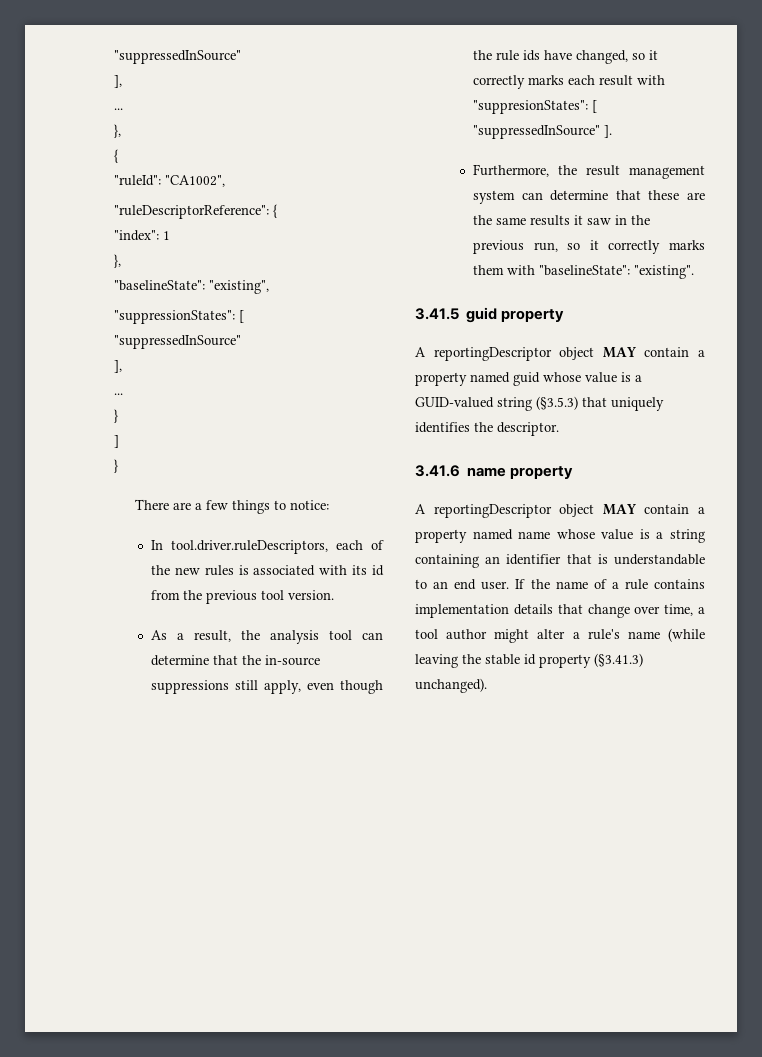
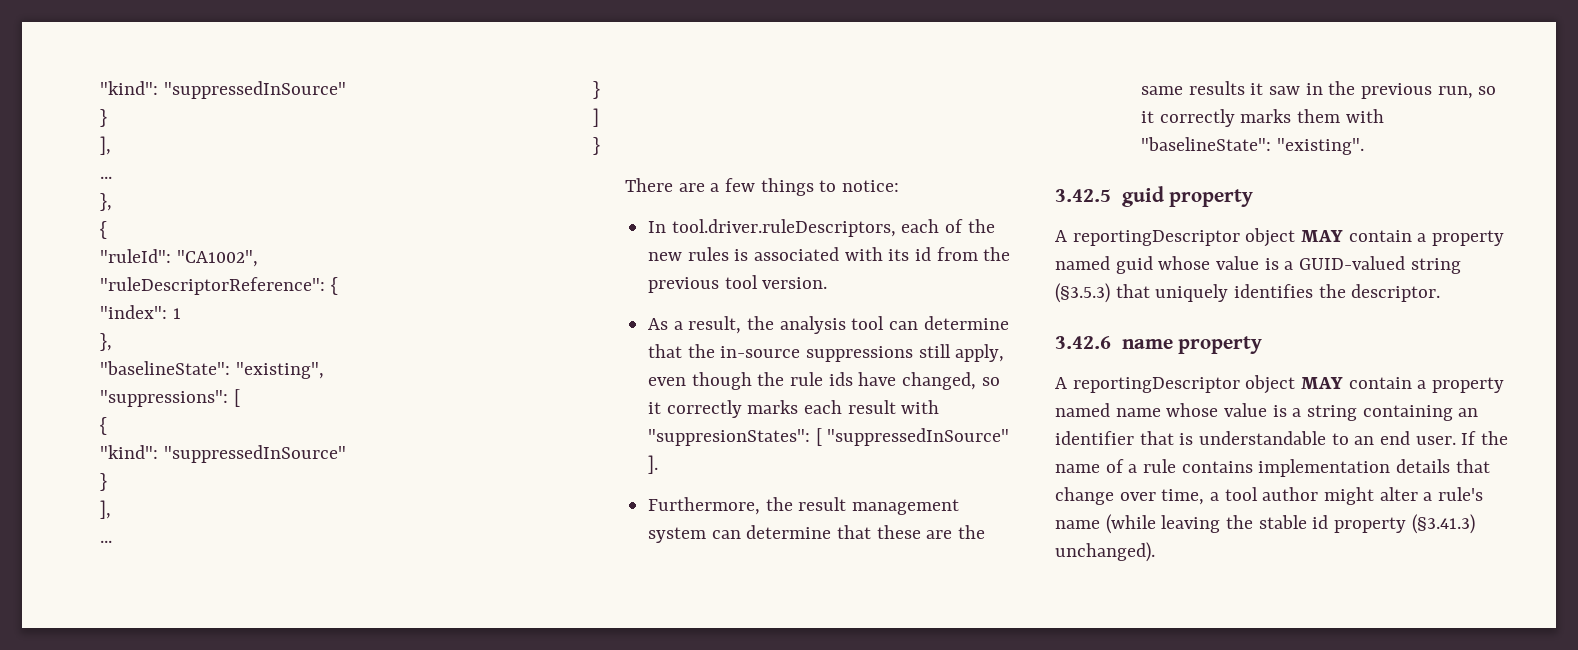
[114,50,242,64] "suppressedInSource" -> [100,81,347,99] [100,109,108,127] "kind": "suppressedInSource" // }
[114,310,236,324] "suppressionStates": -> [100,390,229,407] "suppressions":
[114,335,242,349] "suppressedInSource" -> [100,417,108,435] [100,445,347,463] [100,473,108,491] { // "kind": "suppressedInSource" // }
[415,308,459,320] 3.41.5 -> [1055,189,1111,202] 3.42.5
[415,465,460,477] 3.41.6 -> [1055,336,1111,349] 3.42.6

